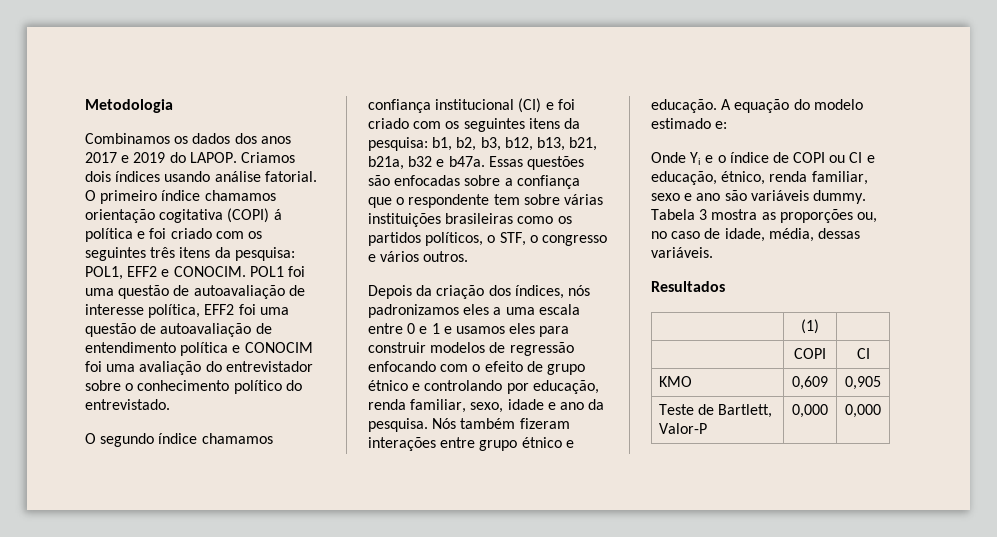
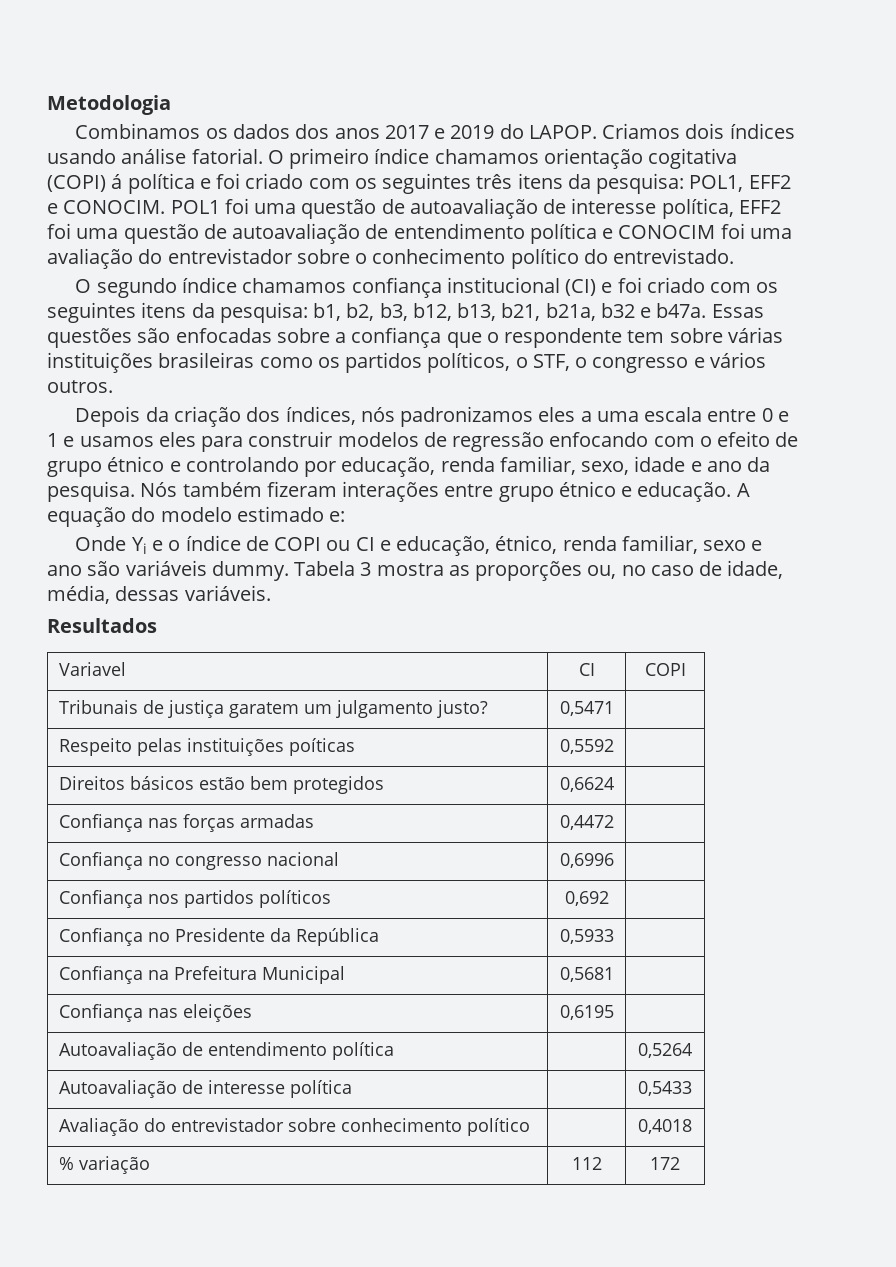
[801,319,819,334] [794,348,826,359] [856,348,870,359] [658,376,692,387] [792,376,828,390] [845,376,881,390] [658,404,773,418] [658,423,707,434] [792,404,828,418] [845,404,881,418] | (1) | // | COPI | CI // KMO | 0,609 | 0,905 // Teste de Bartlett, Valor-P | 0,000 | 0,000 -> [58,662,126,676] [578,663,595,676] [644,663,686,676] [58,700,488,718] [559,701,614,716] [58,738,355,756] [559,739,614,754] [58,776,384,794] [559,777,614,792] [58,814,314,832] [559,815,614,830] [58,852,339,870] [559,853,614,868] [58,890,331,908] [564,891,609,906] [58,928,379,946] [559,929,614,944] [58,966,345,984] [559,967,614,982] [58,1004,252,1022] [559,1005,614,1020] [58,1042,394,1060] [638,1043,692,1058] [58,1080,352,1098] [638,1081,692,1096] [58,1118,530,1136] [638,1119,692,1134] [58,1156,150,1174] [571,1157,602,1170] [650,1157,680,1170] Variavel | CI | COPI // Tribunais de justiça garatem um julgamento justo? | 0,5471 | // Respeito pelas instituições poíticas | 0,5592 | // Direitos básicos estão bem protegidos | 0,6624 | // Confiança nas forças armadas | 0,4472 | // Confiança no congresso nacional | 0,6996 | // Confiança nos partidos políticos | 0,692 | // Confiança no Presidente da República | 0,5933 | // Confiança na Prefeitura Municipal | 0,5681 | // Confiança nas eleições | 0,6195 | // Autoavaliação de entendimento política | | 0,5264 // Autoavaliação de interesse política | | 0,5433 // Avaliação do entrevistador sobre conhecimento político | | 0,4018 // % variação | 112 | 172

